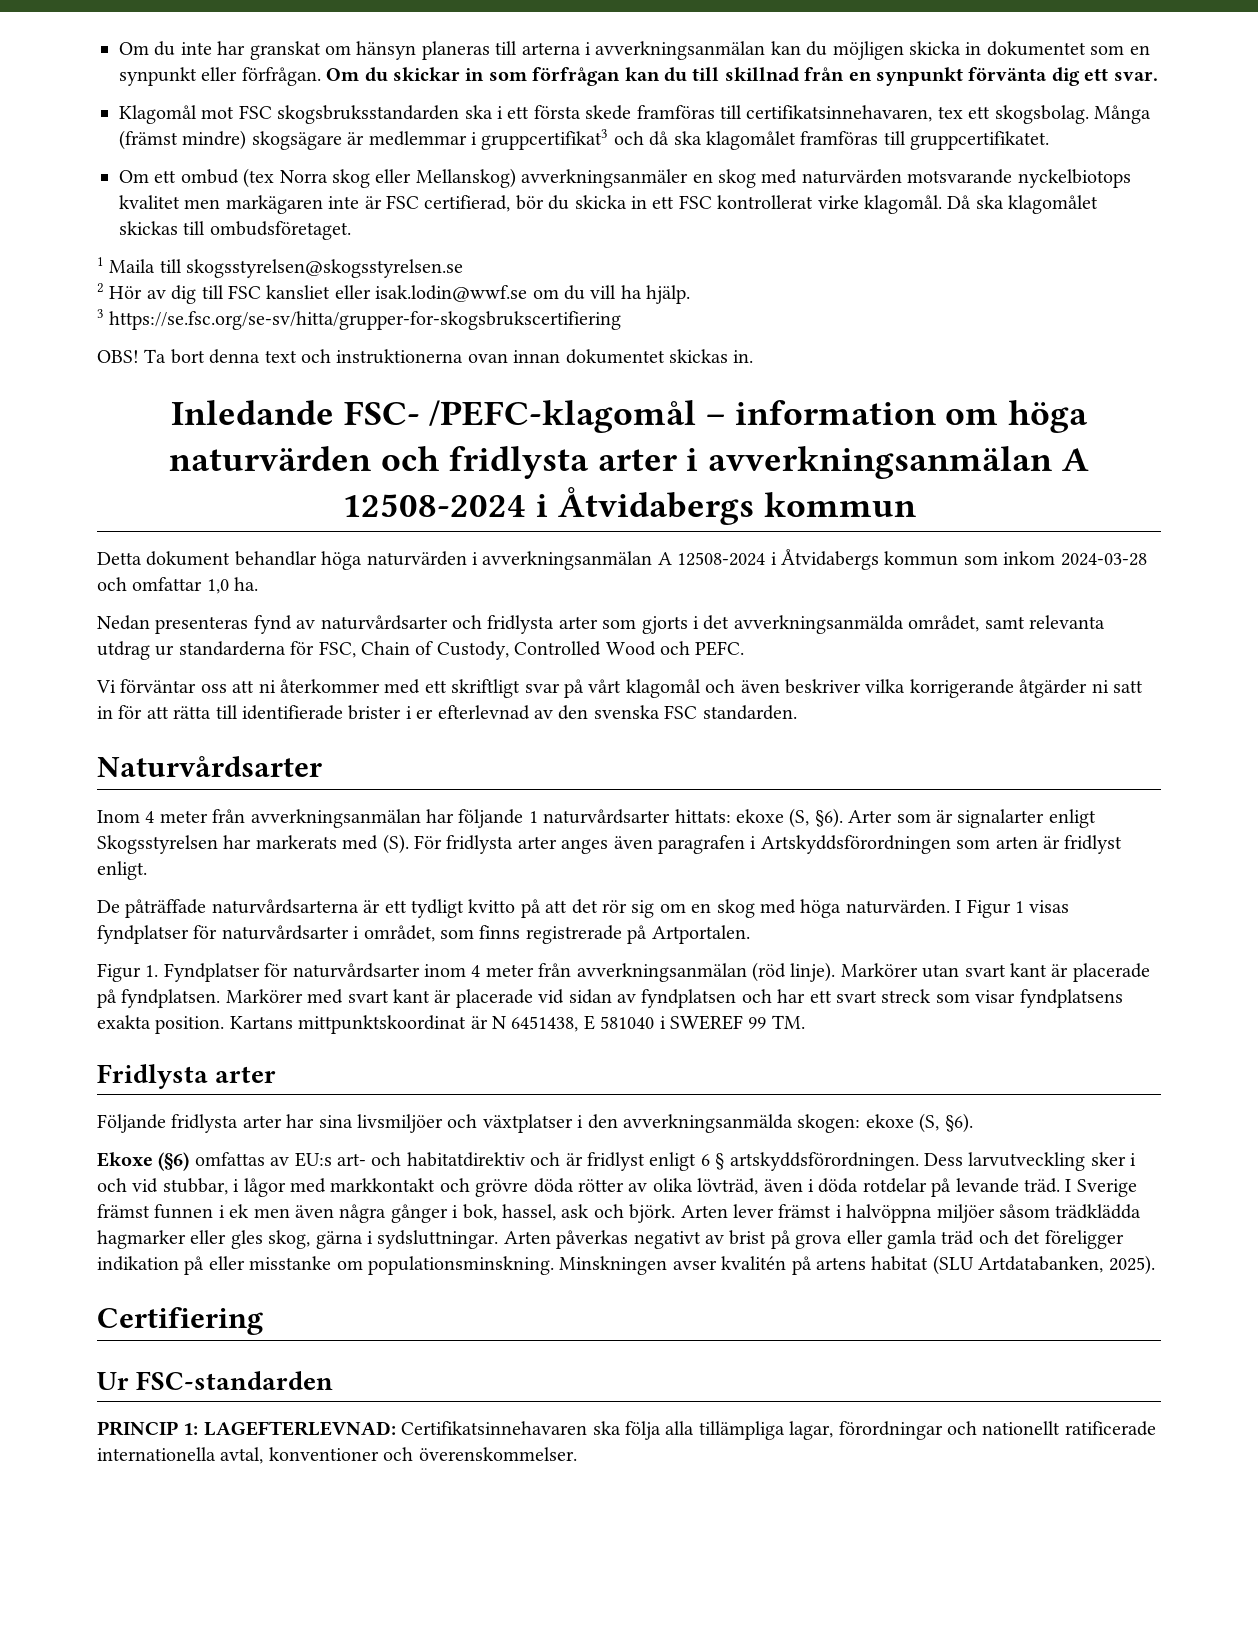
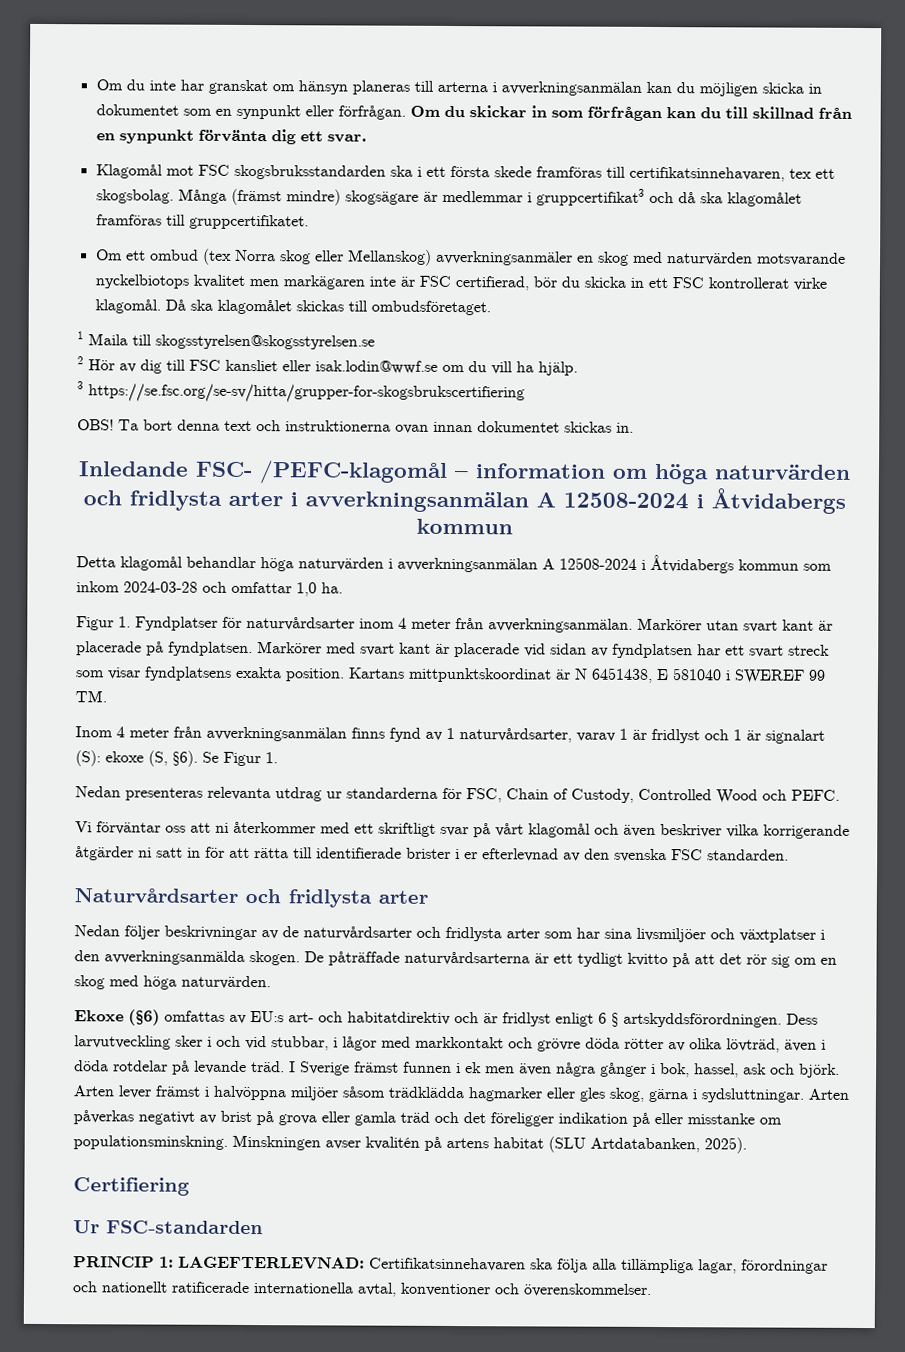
[146,551,231,566] dokument -> [120,556,183,571] klagomål
[97,615,1025,634] Nedan presenteras fynd av naturvårdsarter och fridlysta arter som gjorts i det avverkningsanmälda området, samt -> [76,616,833,633] [76,641,830,659] [75,666,826,684] [75,690,107,703] [75,726,825,744] [75,750,278,767] [75,786,203,801] Figur 1. Fyndplatser för naturvårdsarter inom 4 meter från avverkningsanmälan. Markörer utan svart kant är placerade på fyndplatsen. Markörer med svart kant är placerade vid sidan av fyndplatsen har ett svart streck som visar fyndplatsens exakta position. Kartans mittpunktskoordinat är N 6451438, E 581040 i SWEREF 99 TM. // Inom 4 meter från avverkningsanmälan finns fynd av 1 naturvårdsarter, varav 1 är fridlyst och 1 är signalart (S): ekoxe (S, §6). Se Figur 1. // Nedan presenteras
[97,808,1096,828] [97,834,1123,854] [97,861,147,880] // Inom 4 meter från avverkningsanmälan har följande 1 naturvårdsarter hittats: ekoxe (S, §6). Arter som är signalarter enligt Skogsstyrelsen har markerats med (S). För fridlysta arter anges även paragrafen i Artskyddsförordningen som arten är fridlyst enligt. // -> [245,888,428,908] [74,925,825,943] [74,950,300,966] och fridlysta arter // Nedan följer beskrivningar av de naturvårdsarter och fridlysta arter som har sina livsmiljöer och växtplatser i den avverkningsanmälda skogen.
[955,899,1070,918] [97,925,750,944] [97,962,1150,982] [97,989,1123,1008] [97,1015,805,1034] [97,1064,277,1089] [97,1113,973,1133] I Figur 1 visas fyndplatser för naturvårdsarter i området, som finns registrerade på Artportalen. // Figur 1. Fyndplatser för naturvårdsarter inom 4 meter från avverkningsanmälan (röd linje). Markörer utan svart kant är placerade på fyndplatsen. Markörer med svart kant är placerade vid sidan av fyndplatsen och har ett svart streck som visar fyndplatsens exakta position. Kartans mittpunktskoordinat är N 6451438, E 581040 i SWEREF 99 TM. // Fridlysta arter // Följande fridlysta arter har sina livsmiljöer och växtplatser i den avverkningsanmälda skogen: ekoxe (S, §6). -> (271, 982) none

